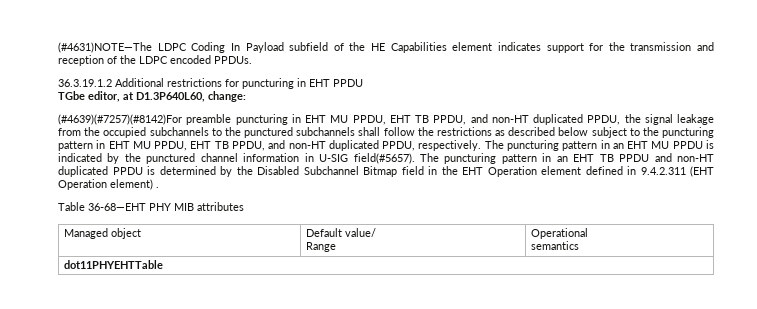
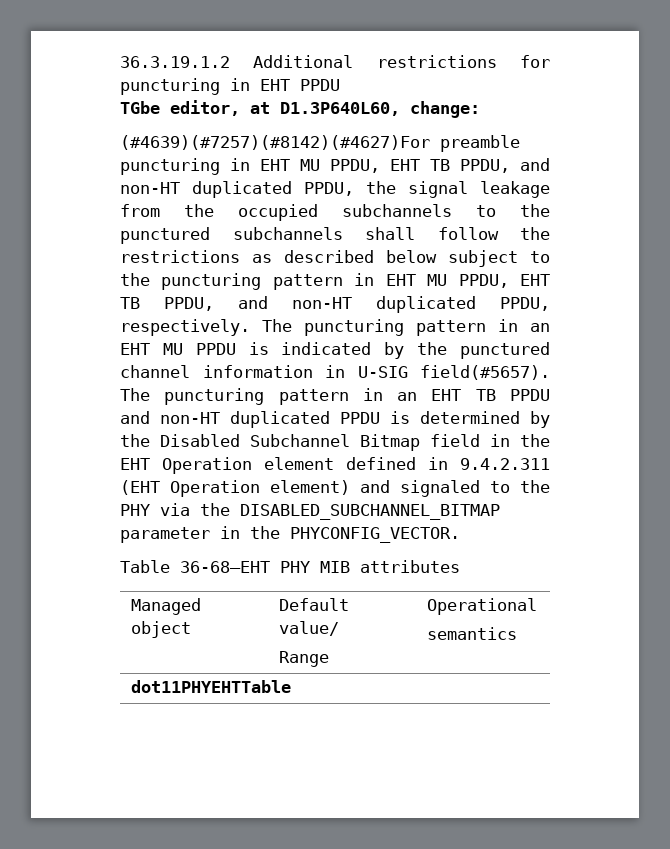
[58,42,714,53] [58,55,252,66] (#4631)NOTE—The LDPC Coding In Payload subfield of the HE Capabilities element indicates support for the transmission and reception of the LDPC encoded PPDUs. // -> (120, 62) none
[58,114,182,125] (#4639)(#7257)(#8142)For -> [120,135,430,150] (#4639)(#7257)(#8142)(#4627)For
[156,187,159,188] . -> [360,480,550,497] [120,503,500,520] [120,526,460,543] and signaled to the PHY via the DISABLED_SUBCHANNEL_BITMAP parameter in the PHYCONFIG_VECTOR.

